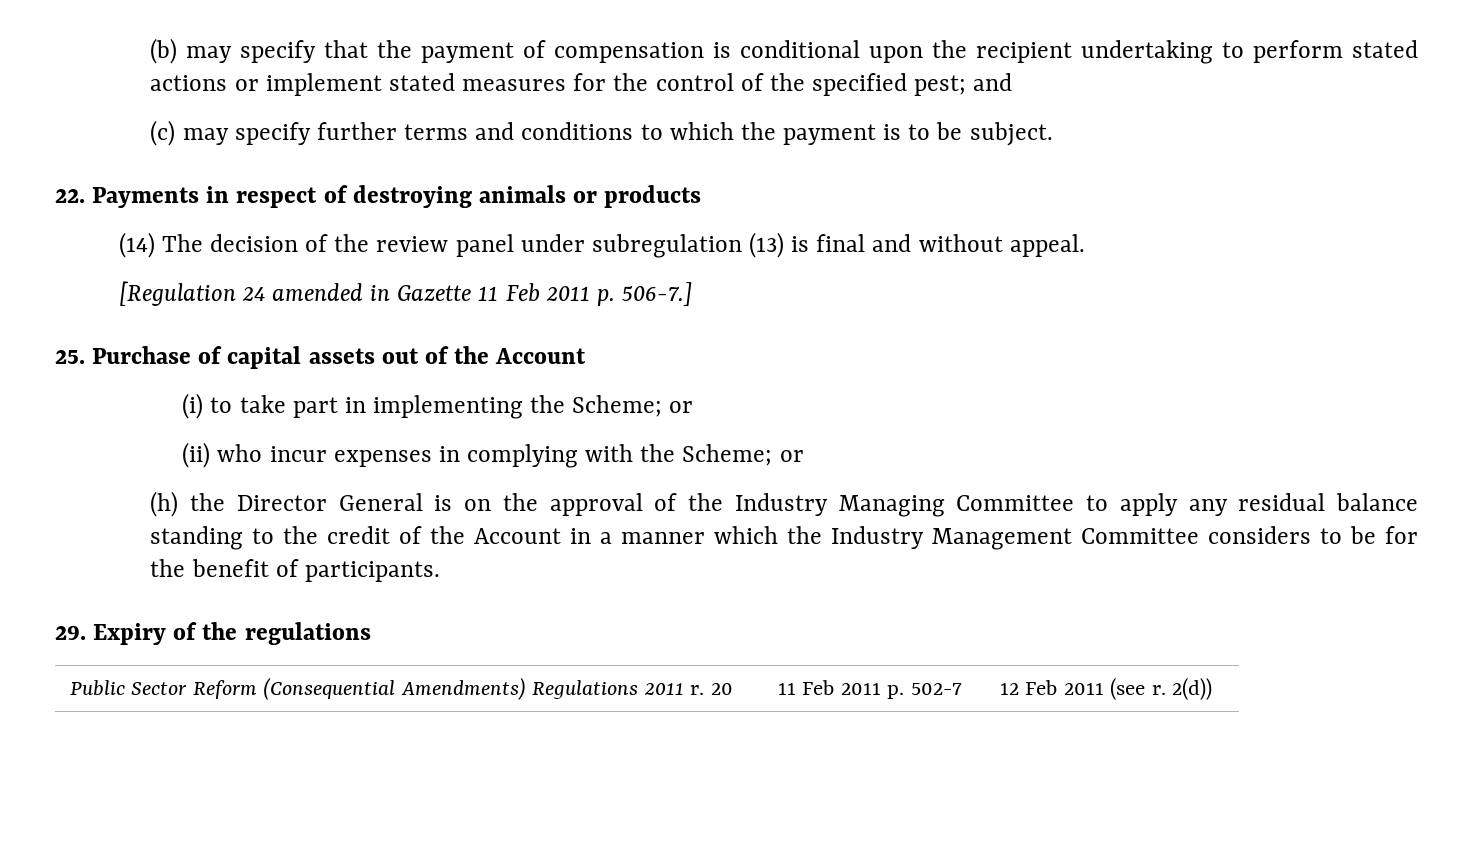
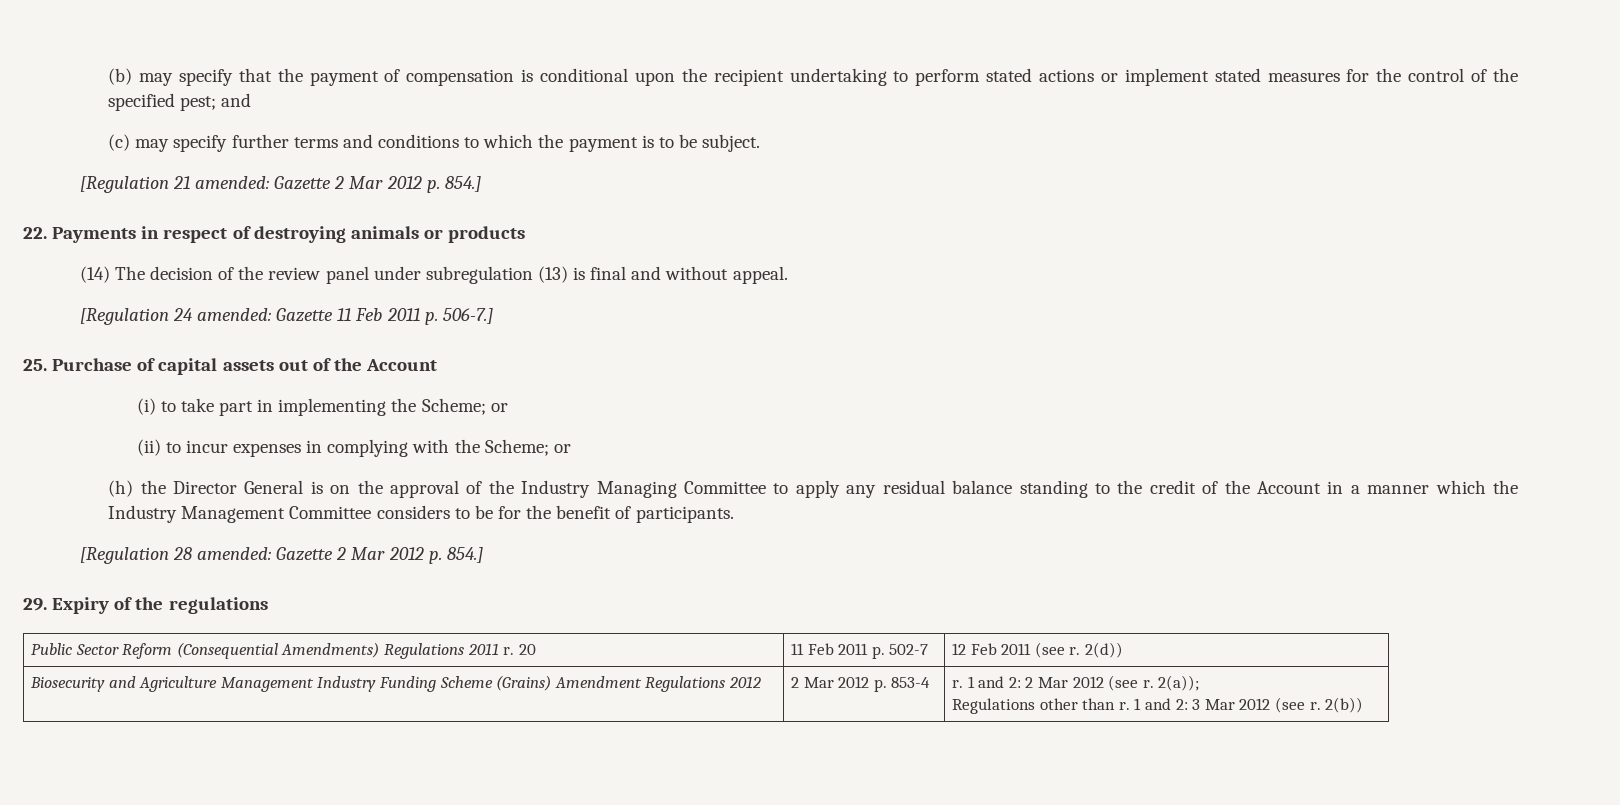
(1053, 134) none -> [79,176,481,193] // [Regulation 21 amended: Gazette 2 Mar 2012 p. 854.]
[271,283,391,301] amended in -> [197,308,272,321] amended:
[217,444,263,462] who -> [165,442,181,453] to
(440, 571) none -> [79,547,483,564] // [Regulation 28 amended: Gazette 2 Mar 2012 p. 854.]
(1213, 689) none -> [30,675,761,692] [791,676,931,692] [952,675,1200,691] [952,697,1364,714] // Biosecurity and Agriculture Management Industry Funding Scheme (Grains) Amendment Regulations 2012 | 2 Mar 2012 p. 853-4 | r. 1 and 2: 2 Mar 2012 (see r. 2(a)); // Regulations other than r. 1 and 2: 3 Mar 2012 (see r. 2(b))

